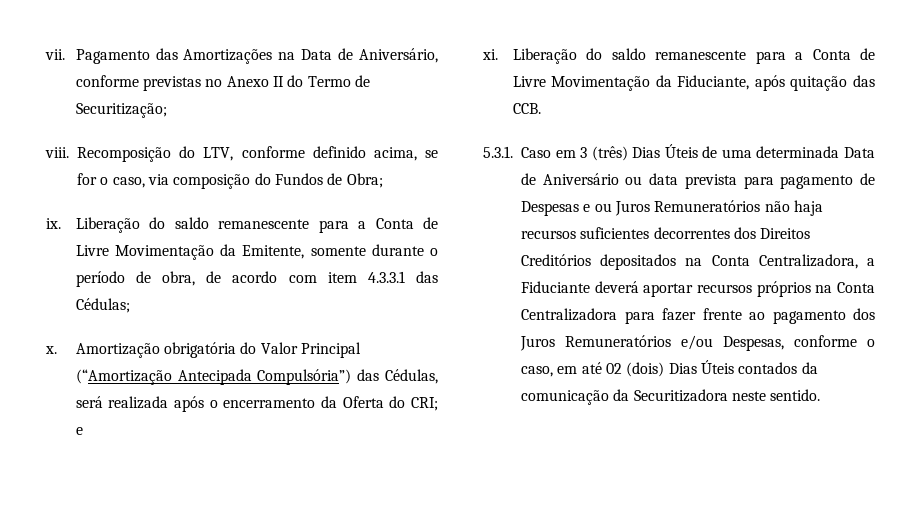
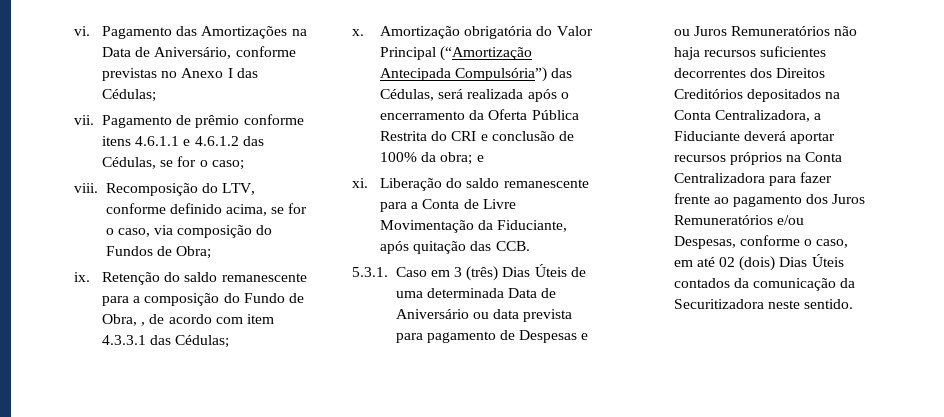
[45,49,65,60] vii. -> [74,26,90,36] vi.
[272,75,370,87] [75,103,167,118] II do Termo de Securitização; -> [227,68,258,78] [101,89,156,102] [74,114,304,128] [101,136,264,146] [101,156,244,170] I das Cédulas; // vii. Pagamento de prêmio conforme itens 4.6.1.1 e 4.6.1.2 das Cédulas, se for o caso;
[75,217,438,233] [75,244,438,260] [75,271,196,287] Liberação do saldo remanescente para a Conta de Livre Movimentação da Emitente, somente durante o período de obra, -> [101,272,307,285] [101,293,304,306] [101,314,146,326] Retenção do saldo remanescente para a composição do Fundo de Obra, ,
[389,396,438,411] do CRI; -> [531,110,579,120] [379,131,574,141] [379,152,473,165] Pública Restrita do CRI e conclusão de 100% da obra;

